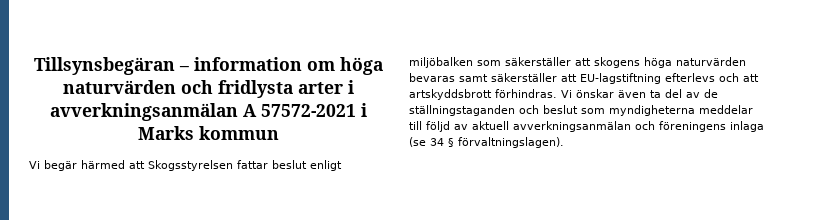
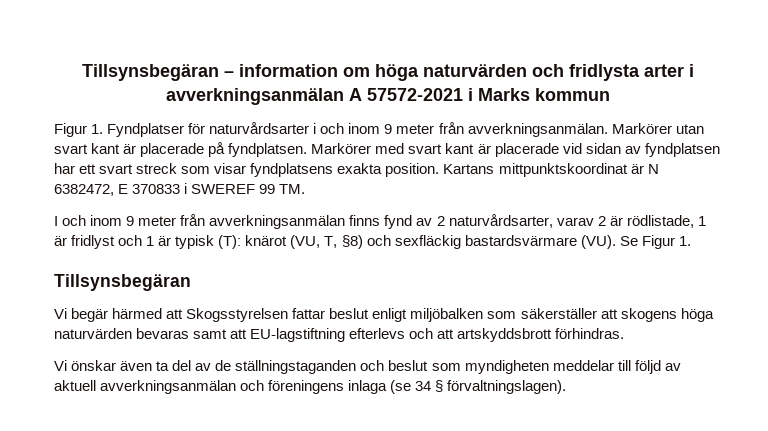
(279, 133) none -> [54,122,704,137] [54,142,720,157] [54,163,659,177] [54,183,306,196] [54,214,706,229] [54,235,691,249] [54,274,191,291] // Figur 1. Fyndplatser för naturvårdsarter i och inom 9 meter från avverkningsanmälan. Markörer utan svart kant är placerade på fyndplatsen. Markörer med svart kant är placerade vid sidan av fyndplatsen har ett svart streck som visar fyndplatsens exakta position. Kartans mittpunktskoordinat är N 6382472, E 370833 i SWEREF 99 TM. // I och inom 9 meter från avverkningsanmälan finns fynd av 2 naturvårdsarter, varav 2 är rödlistade, 1 är fridlyst och 1 är typisk (T): knärot (VU, T, §8) och sexfläckig bastardsvärmare (VU). Se Figur 1. // Tillsynsbegäran
[491,73,557,82] säkerställer -> (228, 334) none
(557, 93) none -> (625, 333) //
[609,105,695,116] myndigheterna -> [464,360,549,374] myndigheten

